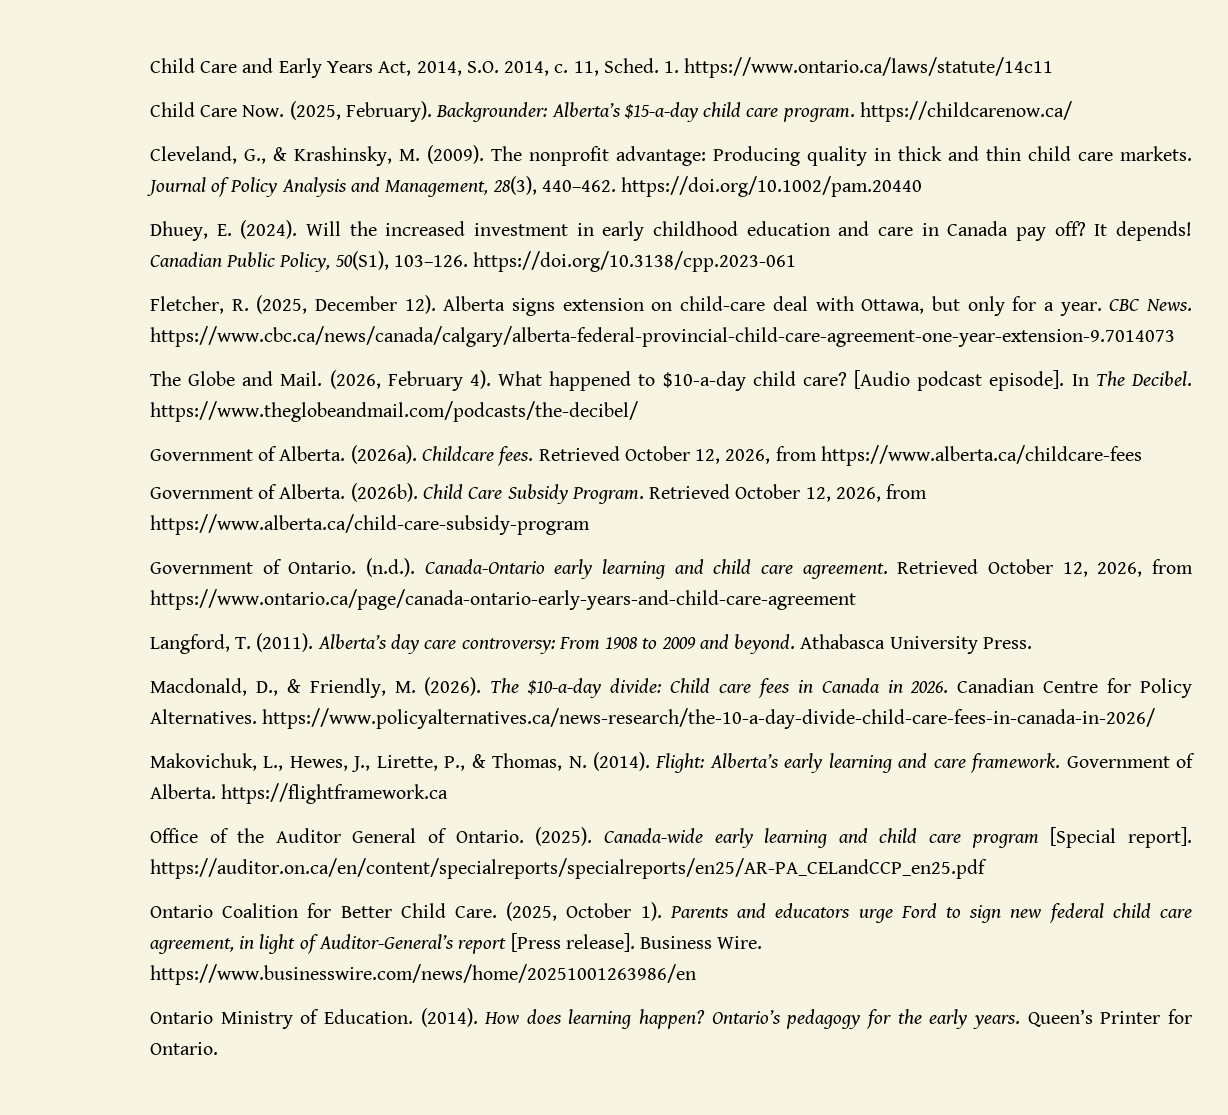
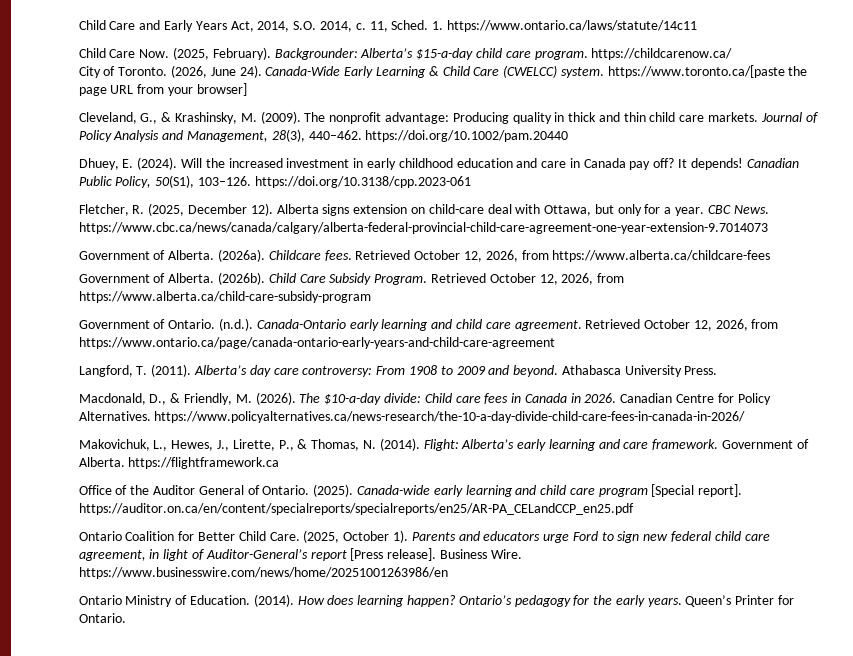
(1072, 111) none -> [78,65,808,78] [78,83,247,96] // City of Toronto. (2026, June 24). Canada-Wide Early Learning & Child Care (CWELCC) system. https://www.toronto.ca/[paste the page URL from your browser]
[149,370,1193,391] [149,401,638,422] // The Globe and Mail. (2026, February 4). What happened to $10-a-day child care? [Audio podcast episode]. In The Decibel. https://www.theglobeandmail.com/podcasts/the-decibel/ -> (768, 228) none

